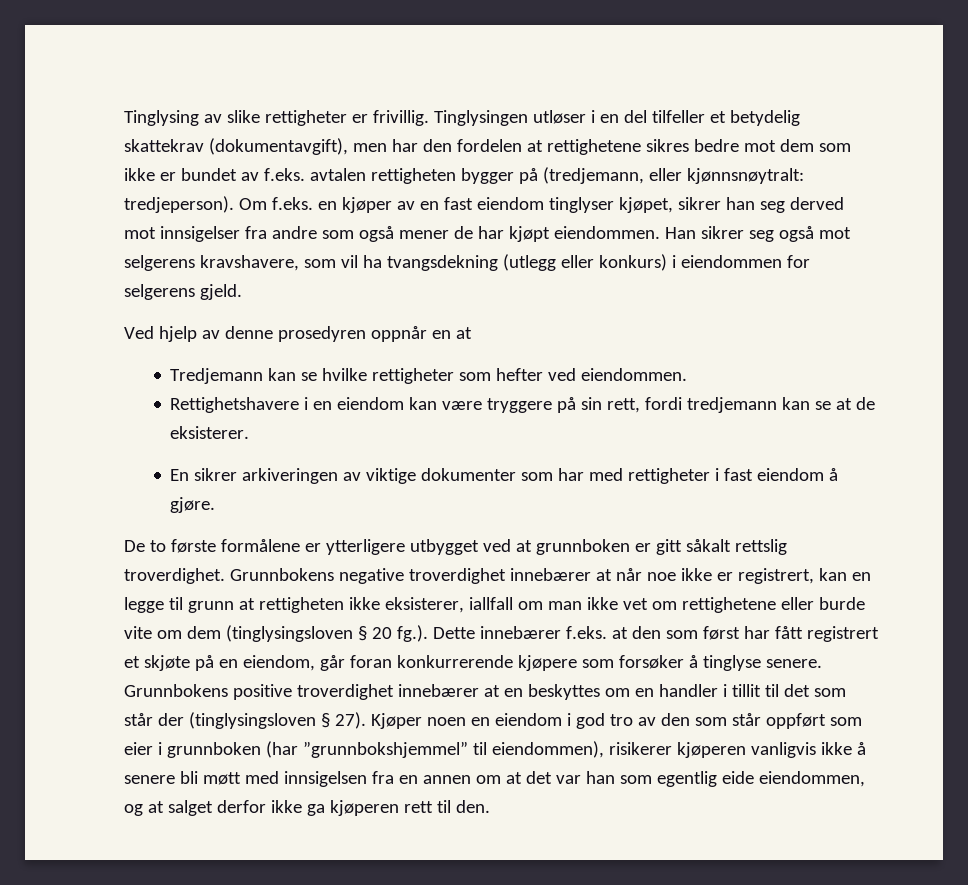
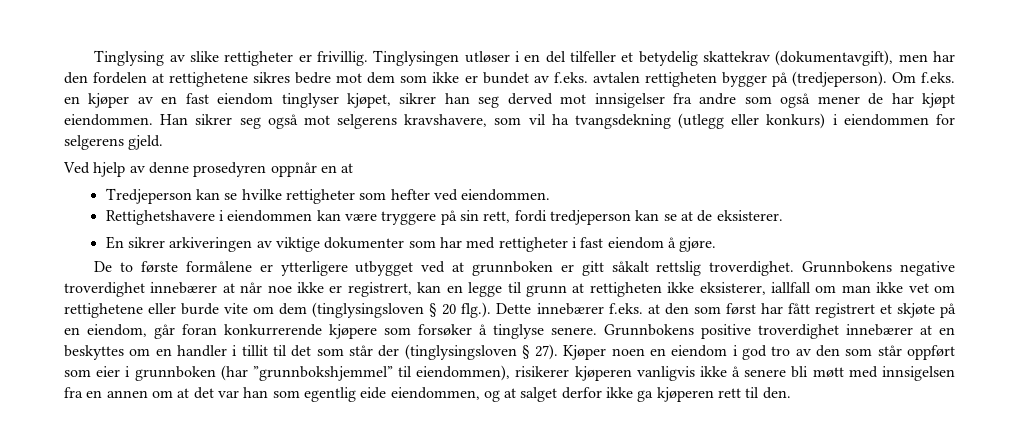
[542,167,804,184] [124,196,234,213] (tredjemann, eller kjønnsnøytralt: tredjeperson). -> [791,71,887,87] (tredjeperson).
[170,368,264,384] Tredjemann -> [105,188,192,204] Tredjeperson
[313,397,405,410] en eiendom -> [227,210,313,222] eiendommen
[687,397,778,413] tredjemann -> [550,210,632,225] tredjeperson
[396,625,428,642] fg.). -> [461,302,492,318] flg.).

